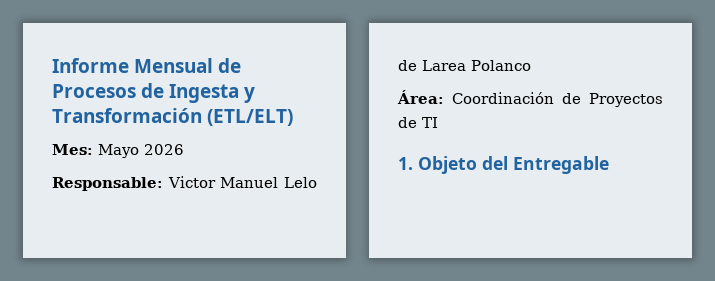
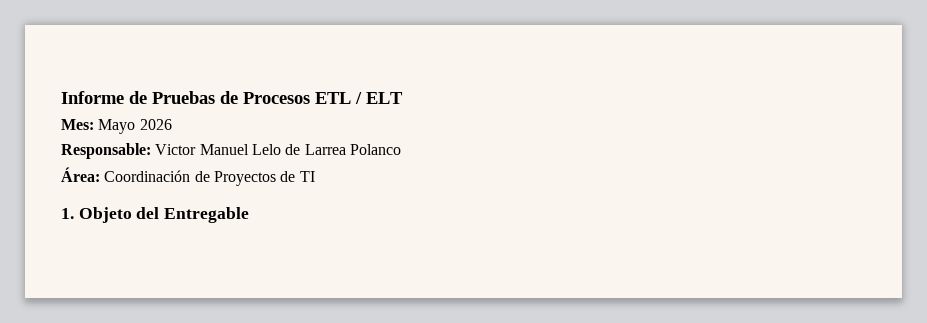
[134,58,242,73] [52,83,256,103] [52,108,294,126] Mensual de Procesos de Ingesta y Transformación (ETL/ELT) -> [129,91,403,104] de Pruebas de Procesos ETL / ELT
[422,60,466,71] Larea -> [304,144,346,155] Larrea

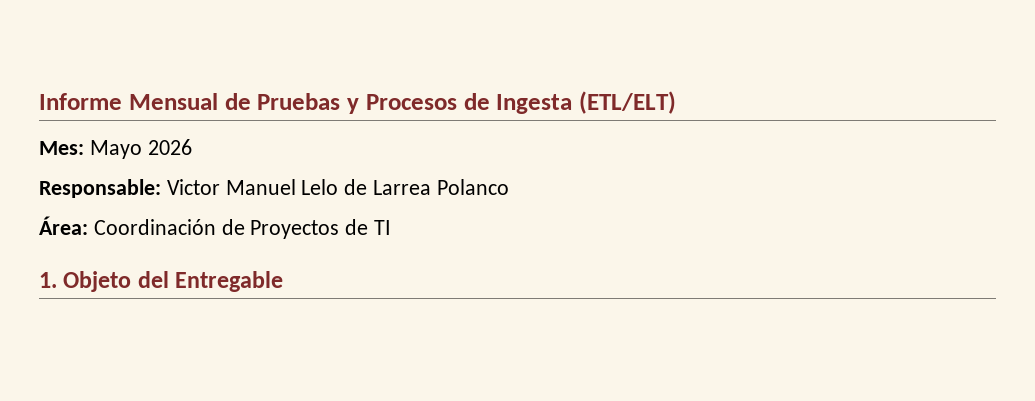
(124, 97) none -> [128,93,218,110] Mensual
[220,91,403,104] de Procesos ETL / ELT -> [347,91,676,114] y Procesos de Ingesta (ETL/ELT)

